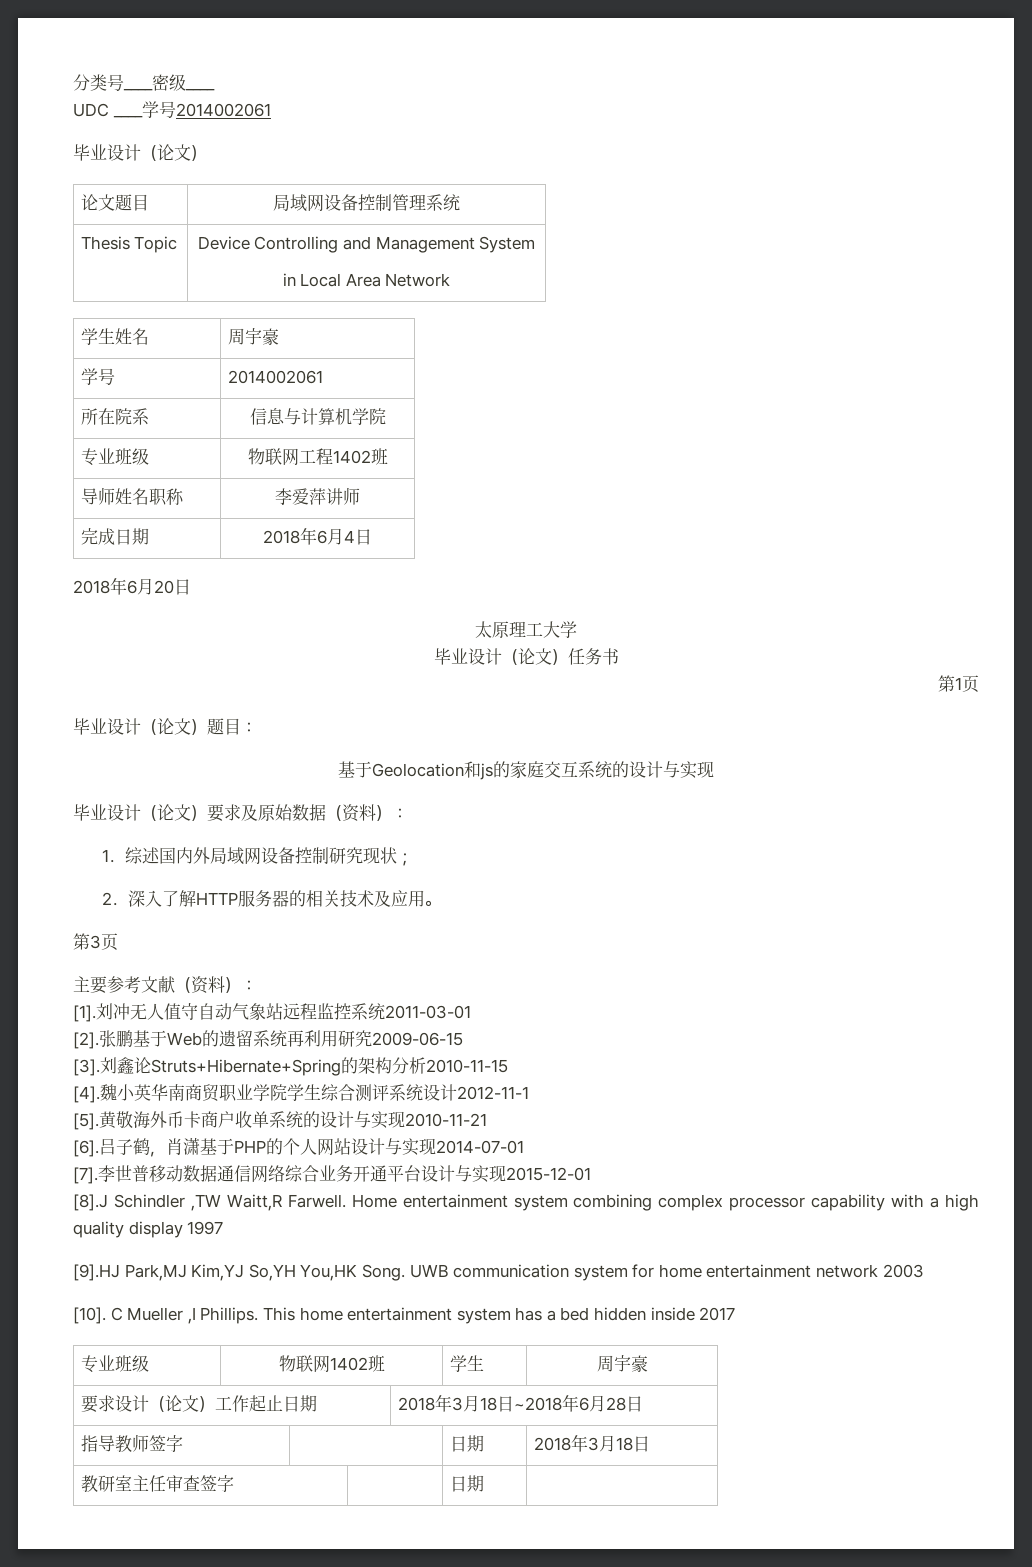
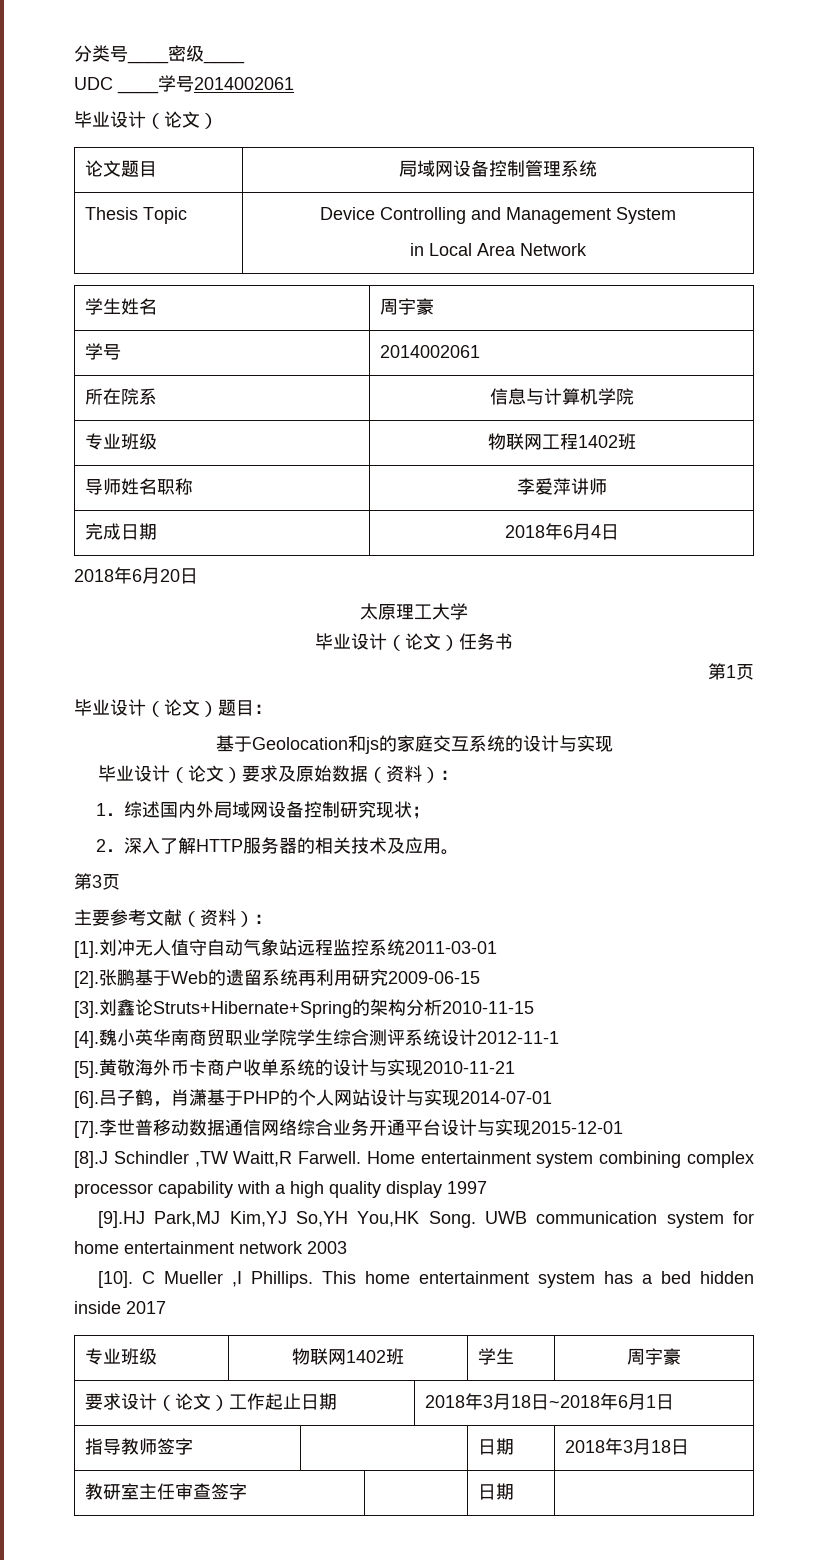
[605,1397,626,1411] 28 -> [646,1395,657,1408] 1

